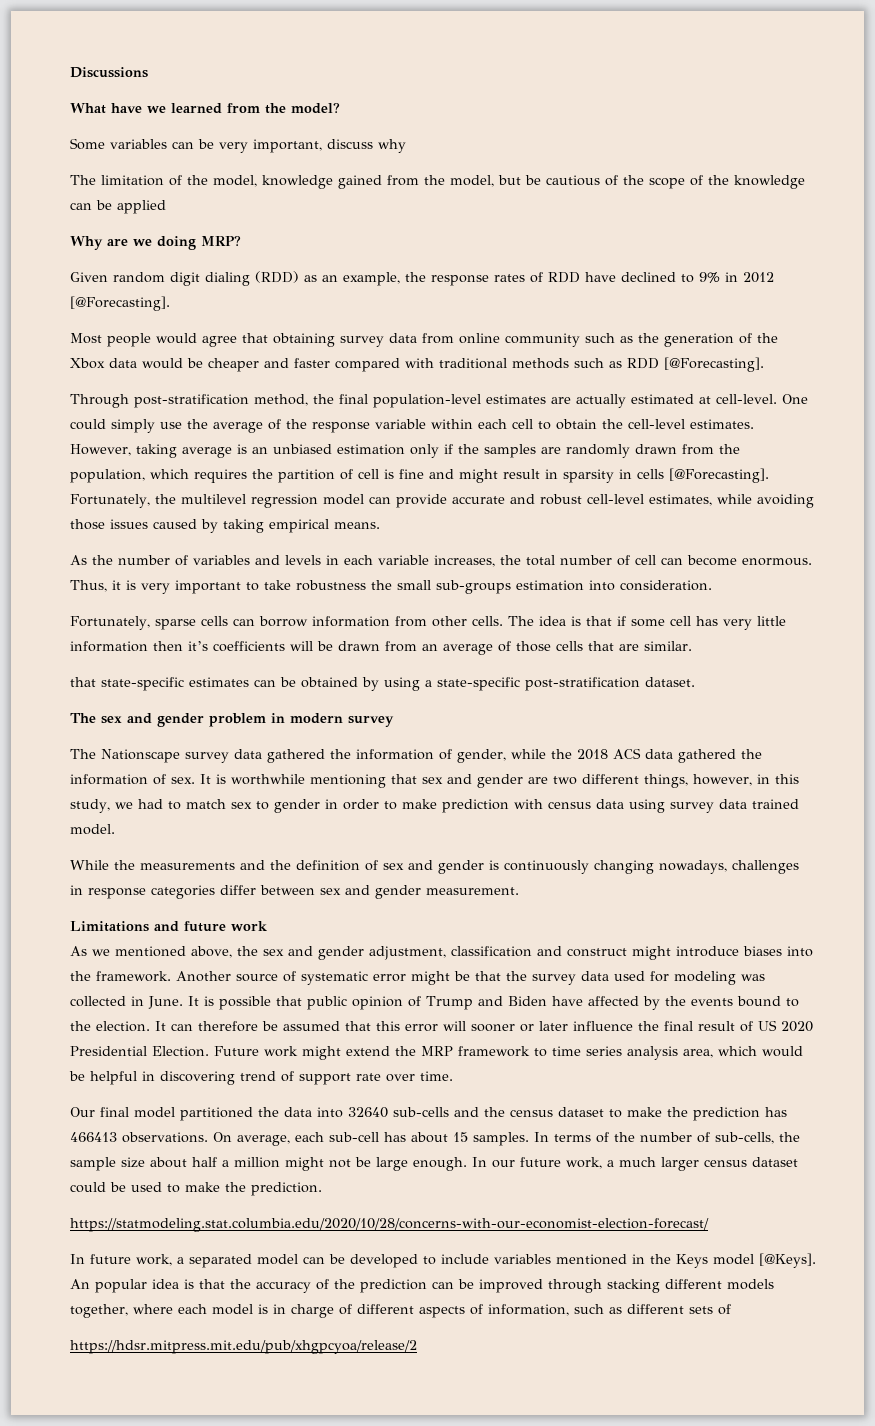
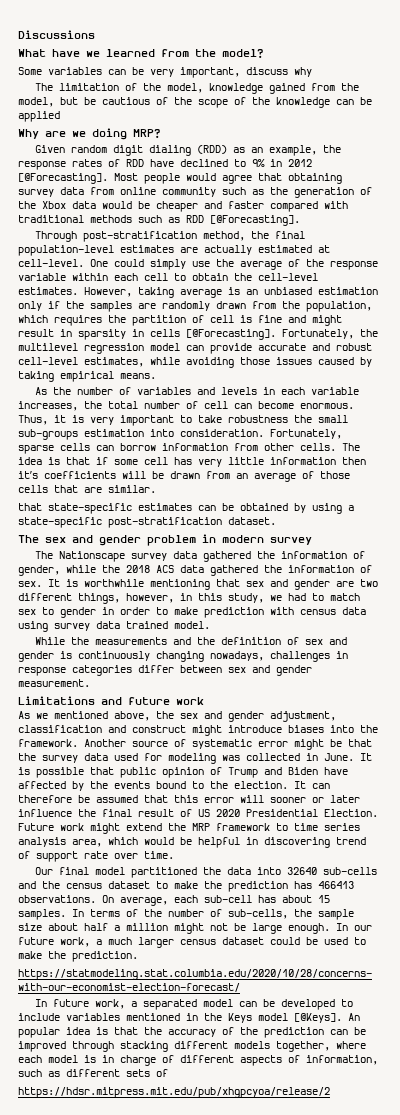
(170, 303) // -> (108, 178) none
(712, 585) // -> (264, 433) none

